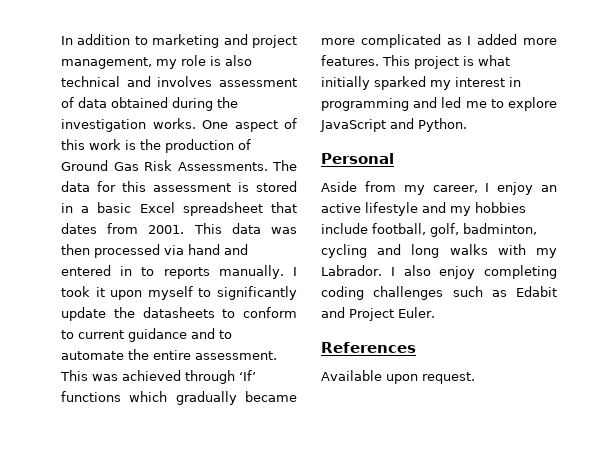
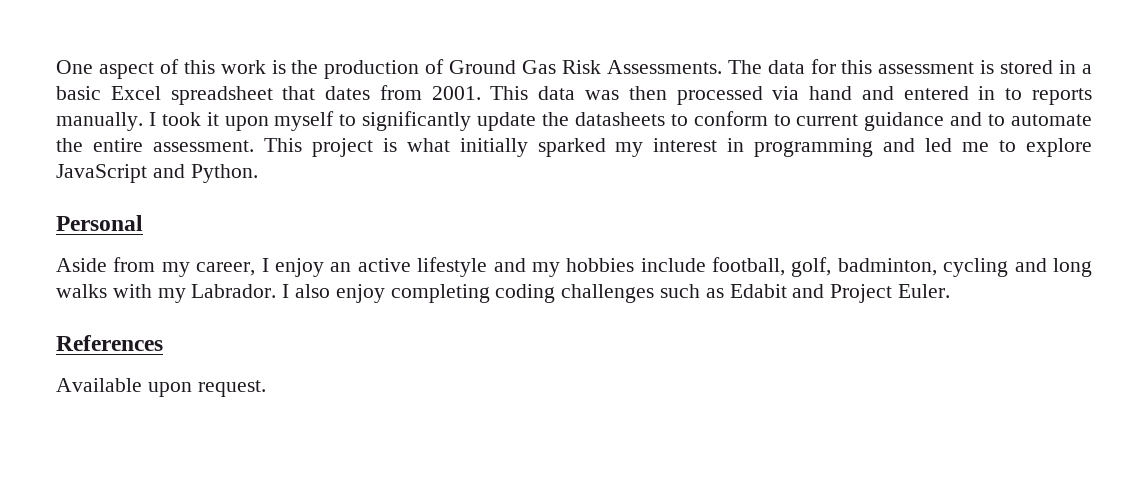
[61,34,297,48] [61,55,252,69] [61,76,297,87] [61,97,238,111] [61,118,196,132] In addition to marketing and project management, my role is also technical and involves assessment of data obtained during the investigation works. -> (56, 67) none
[92,370,256,384] [61,391,297,405] [321,34,557,48] [321,55,410,66] was achieved through ‘If’ functions which gradually became more complicated as I added more features. This -> (302, 145) none

